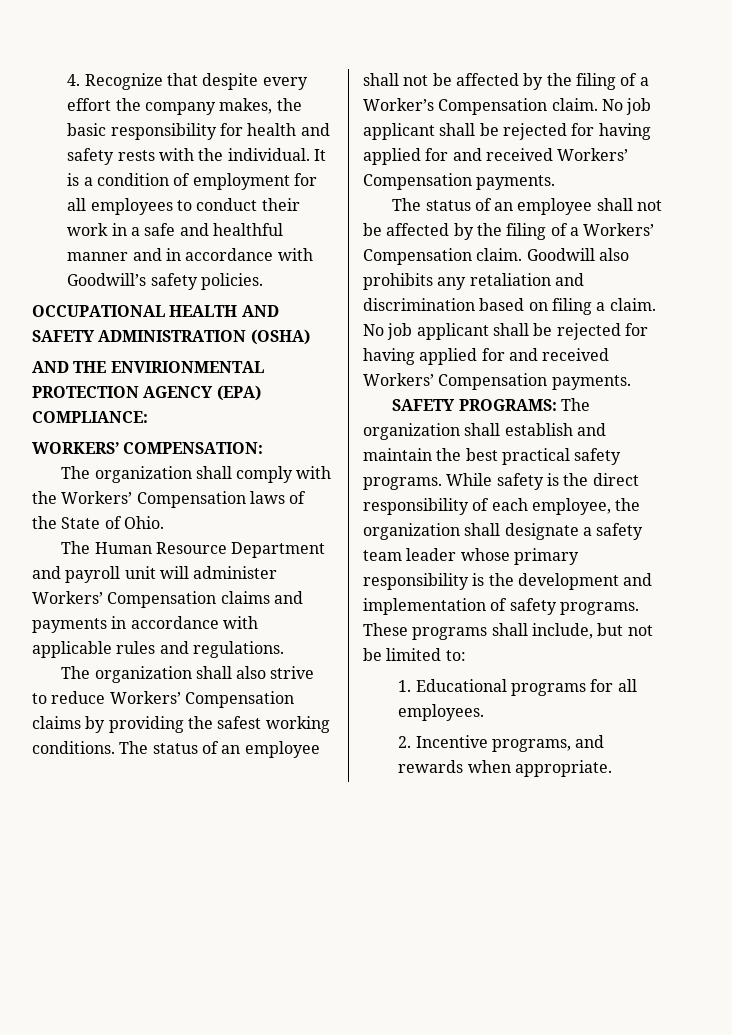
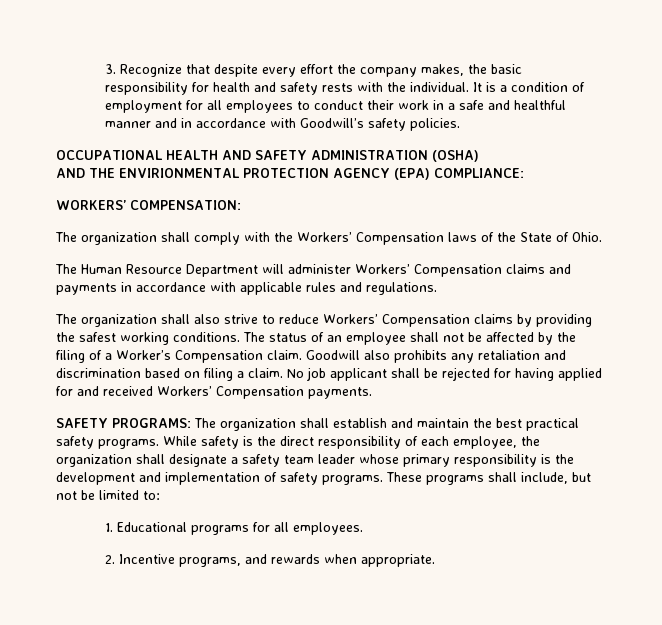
[67,74,81,86] 4. -> [104,64,116,74] 3.
[32,566,156,583] and payroll unit -> (258, 270) none
[601,98,652,115] [363,123,651,140] [363,148,629,165] [363,173,556,190] [392,198,663,215] [363,223,655,240] [363,248,523,265] No job applicant shall be rejected for having applied for and received Workers’ Compensation payments. // The status of an employee shall not be affected by the filing of a Workers’ Compensation claim. -> (302, 355) none

